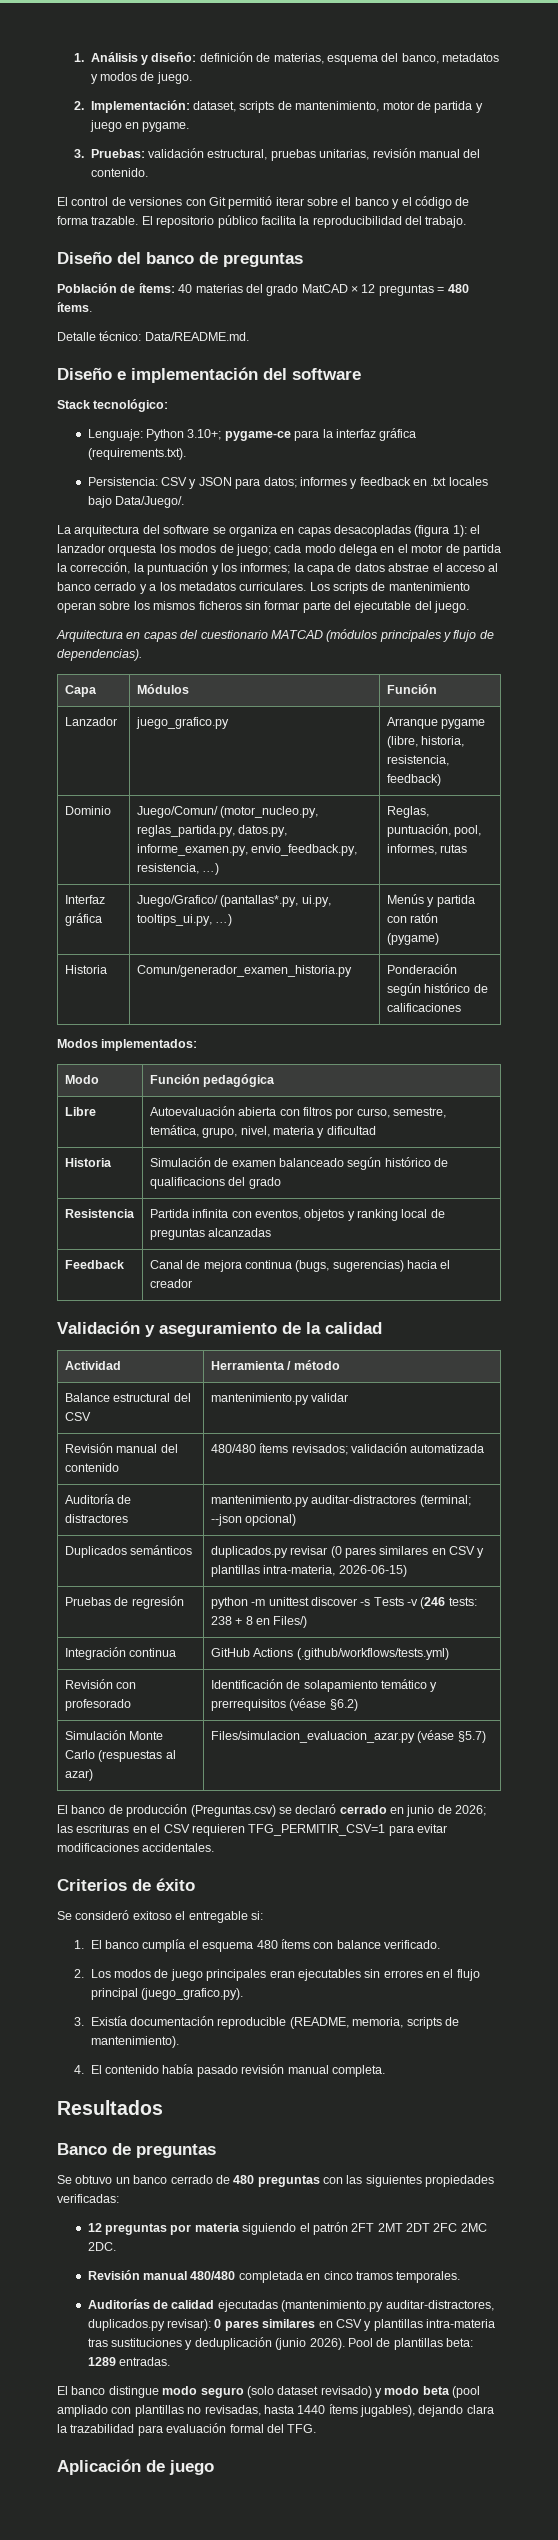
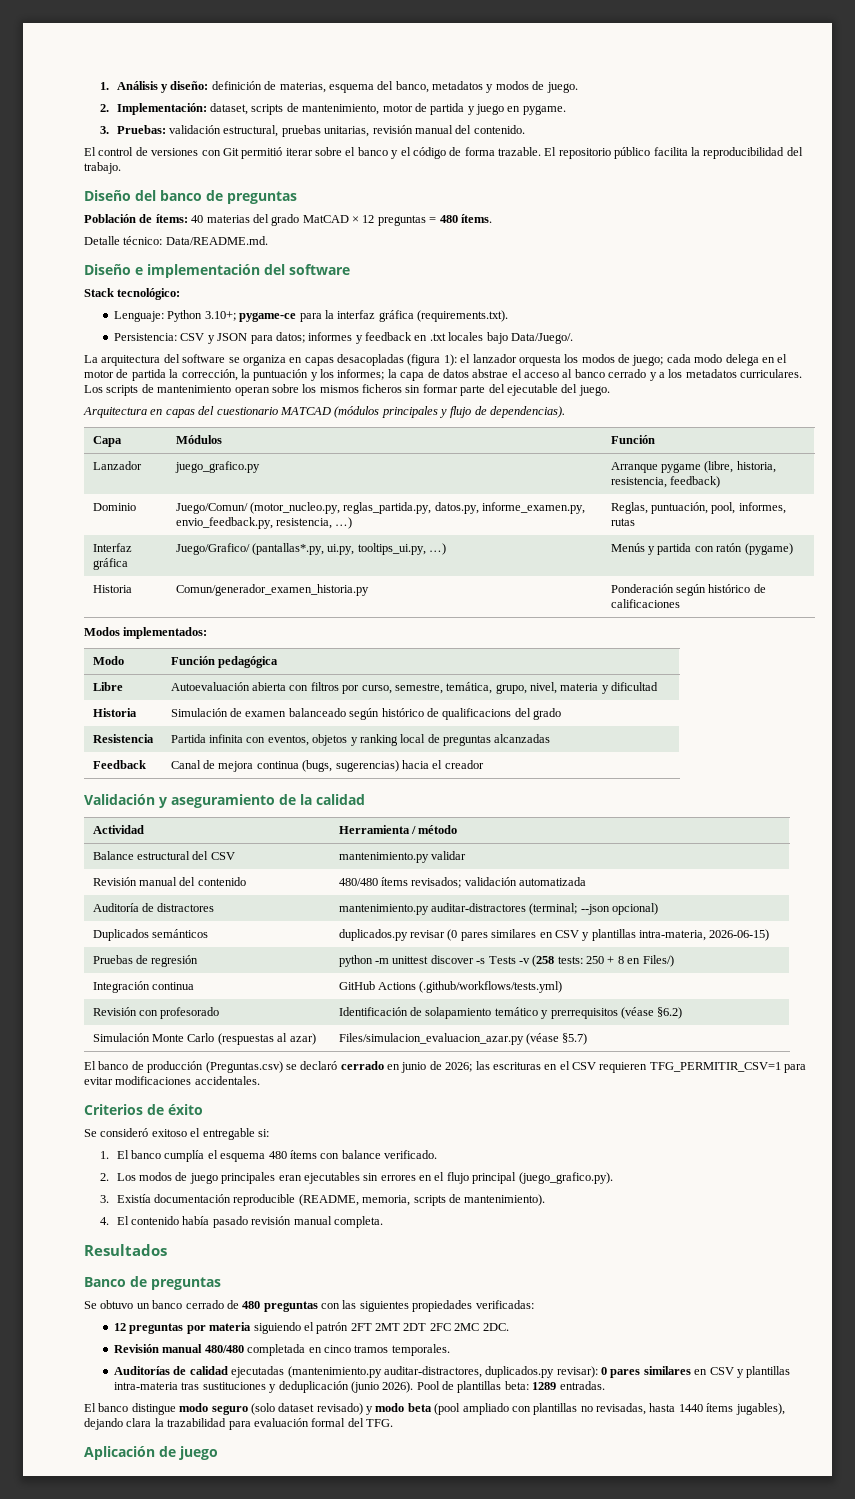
[420,1597,477,1609] [210,1616,232,1625] (246 tests: 238 -> [532,955,605,967] (258 tests: 250

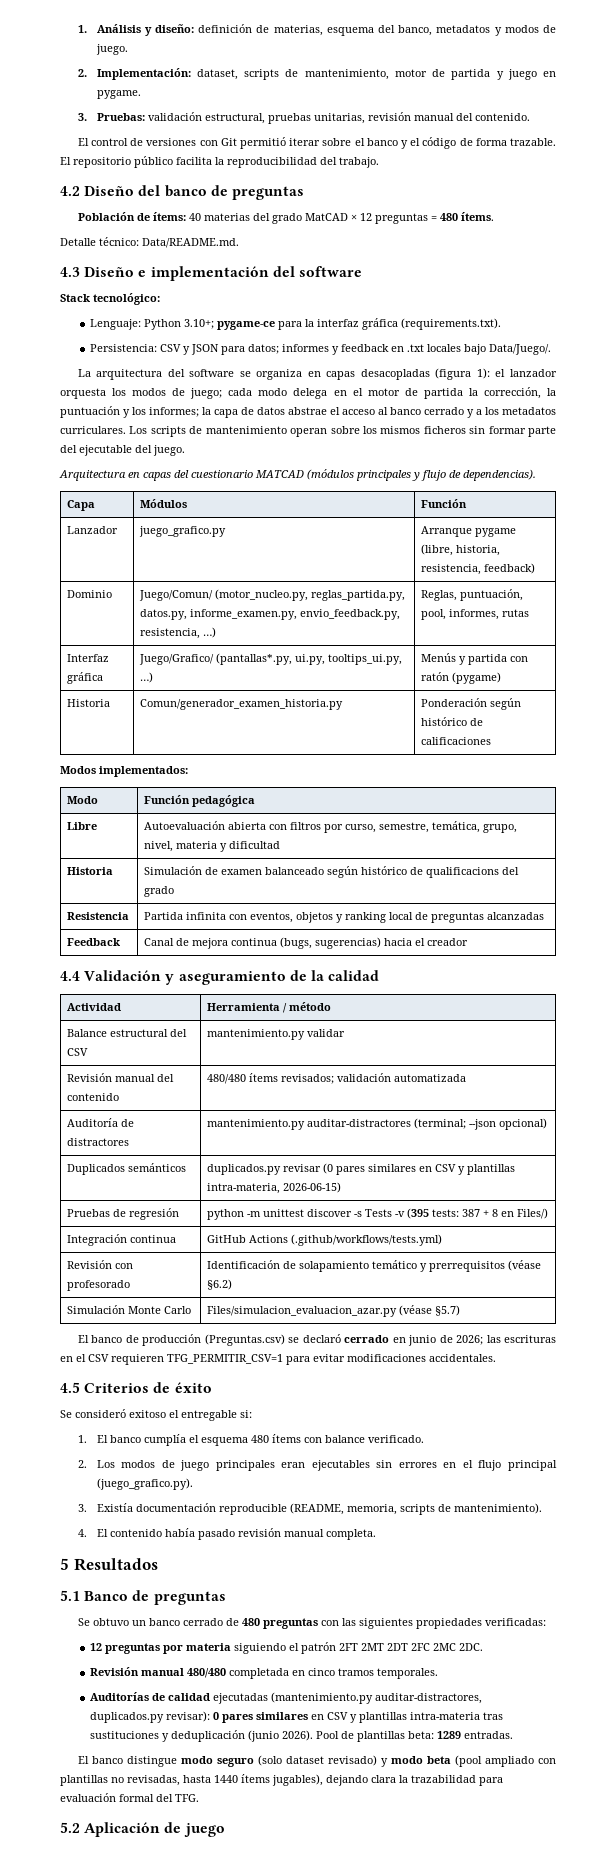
(121, 168) none -> [60,186,80,196] 4.2
(268, 240) none -> [60,267,80,277] 4.3
(484, 764) none -> [60,971,80,981] 4.4
[532,955,605,967] (258 tests: 250 -> [407,1208,481,1219] (395 tests: 387
[217,1033,316,1045] (respuestas al azar) -> (192, 1310) none
(260, 1080) none -> [60,1382,80,1393] 4.5
(383, 1222) none -> [60,1558,69,1570] 5
(167, 1250) none -> [60,1590,80,1601] 5.1
(393, 1423) none -> [60,1822,80,1833] 5.2

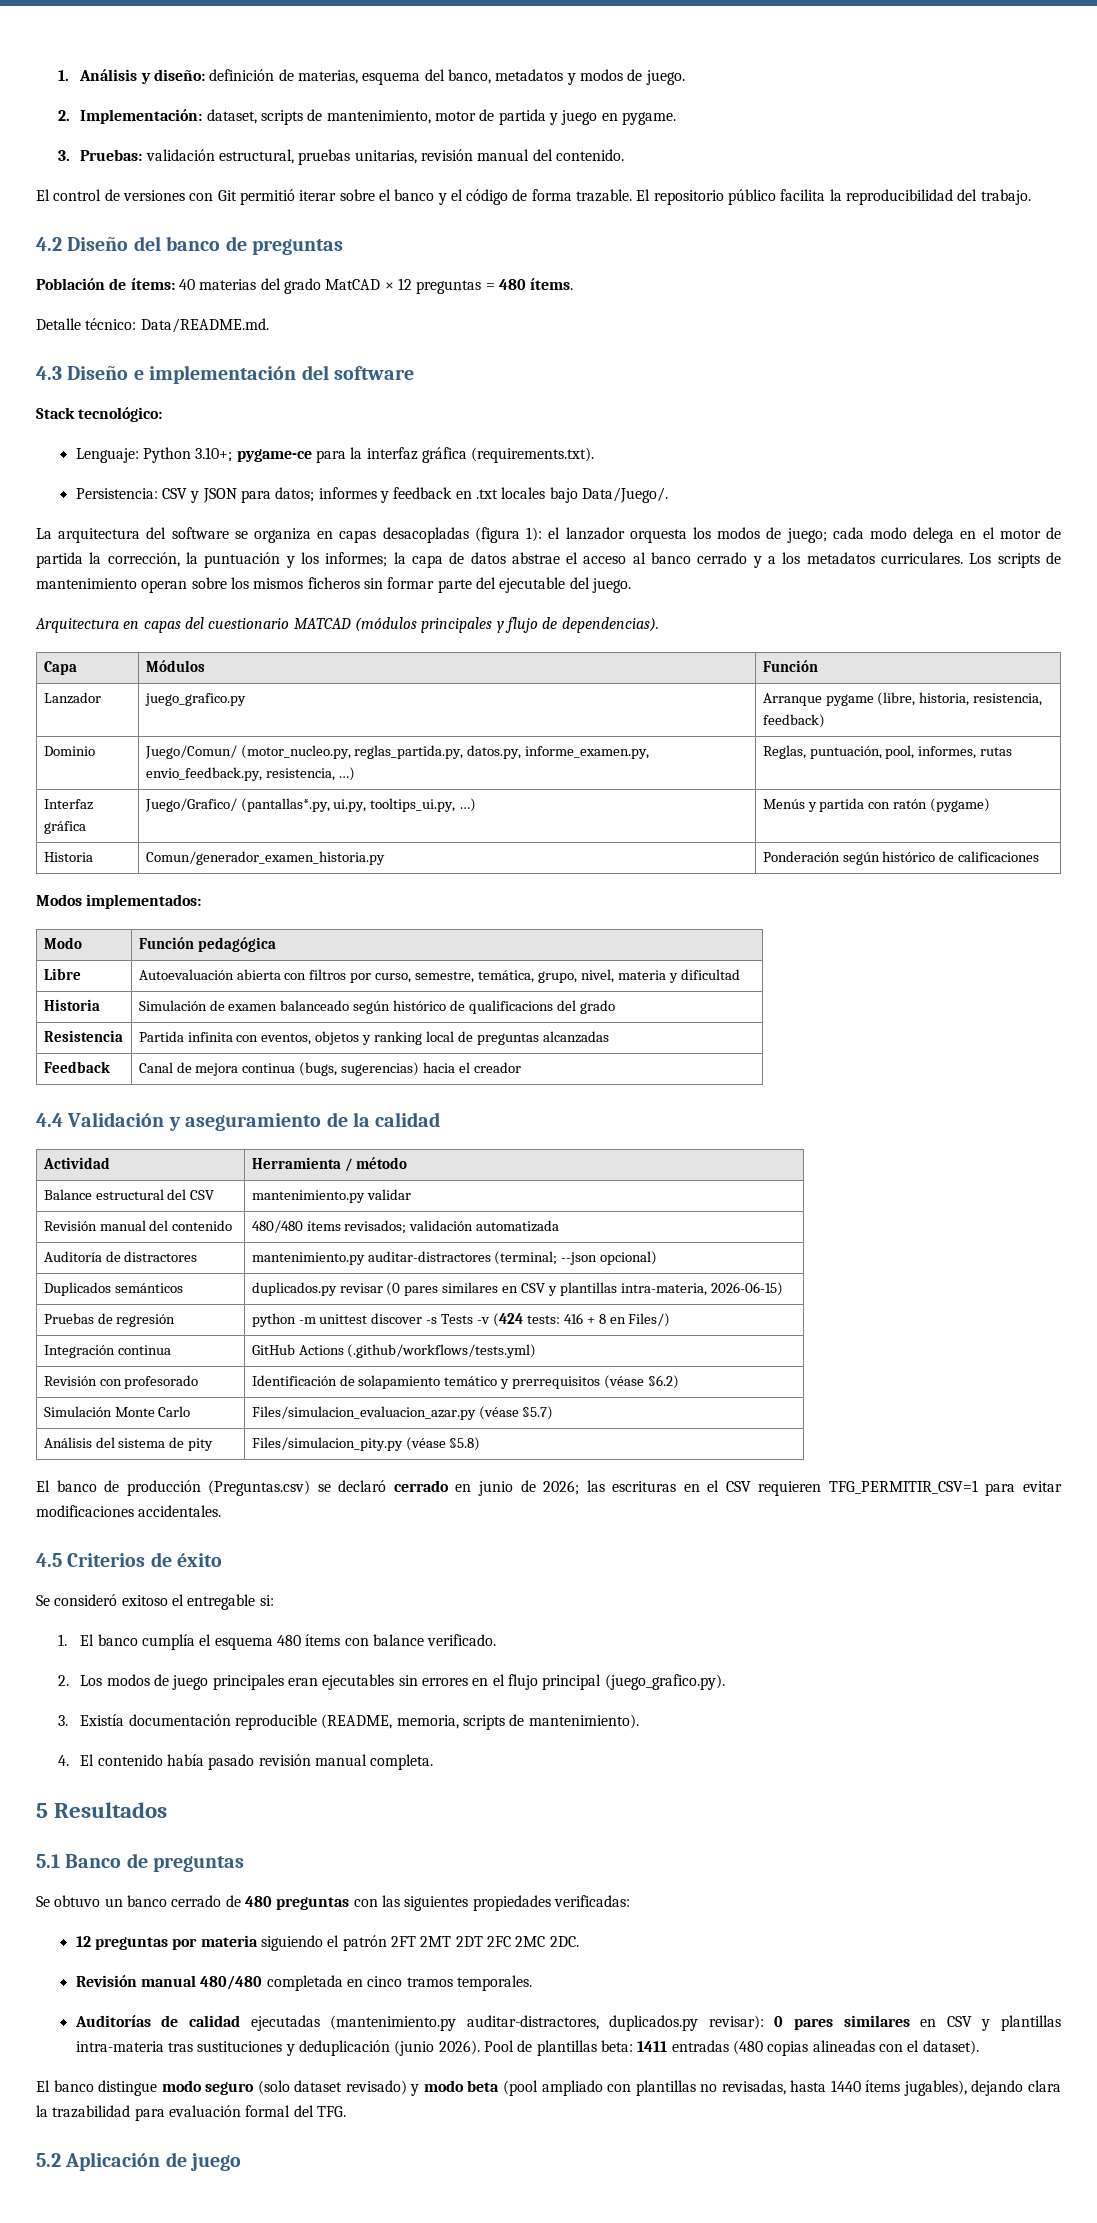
[407,1208,481,1219] (395 tests: 387 -> [492,1313,583,1327] (424 tests: 416
(461, 1310) none -> [43,1437,214,1451] [251,1437,481,1451] // Análisis del sistema de pity | Files/simulacion_pity.py (véase §5.8)
[437,1731,514,1739] 1289 entradas. -> [637,2040,979,2056] 1411 entradas (480 copias alineadas con el dataset).

